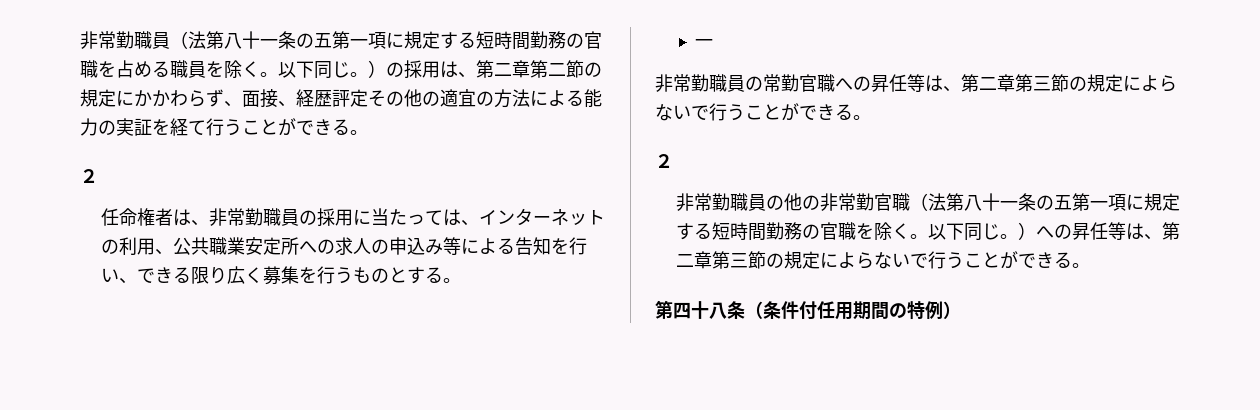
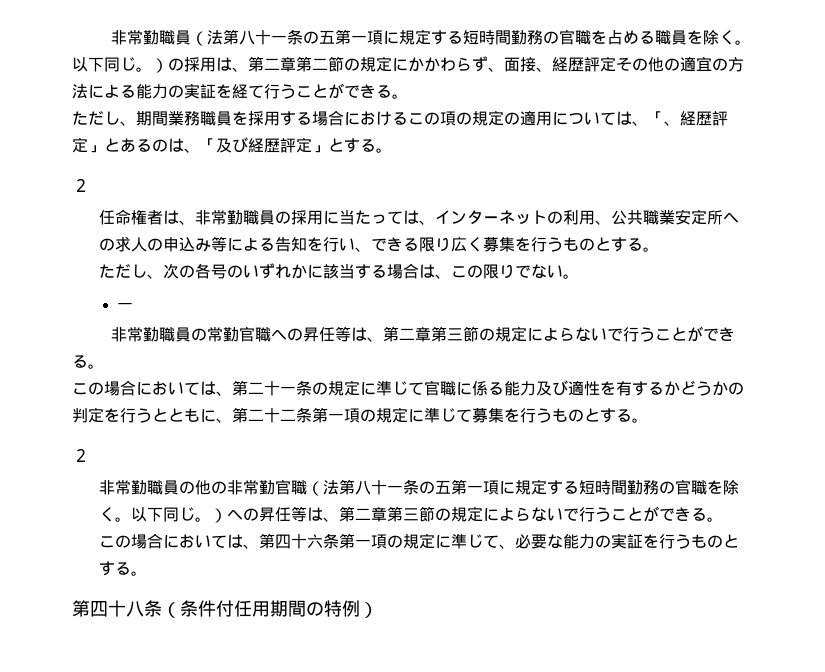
(368, 132) none -> [72,110,728,126] [72,137,392,153] // ただし、期間業務職員を採用する場合におけるこの項の規定の適用については、「、経歴評定」とあるのは、「及び経歴評定」とする。
(461, 280) none -> [99,263,580,279] // ただし、次の各号のいずれかに該当する場合は、この限りでない。
(871, 117) none -> [72,380,744,396] [72,407,648,423] // この場合においては、第二十一条の規定に準じて官職に係る能力及び適性を有するかどうかの判定を行うとともに、第二十二条第一項の規定に準じて募集を行うものとする。
(1090, 265) none -> [99,533,740,549] [99,561,148,576] // この場合においては、第四十六条第一項の規定に準じて、必要な能力の実証を行うものとする。

